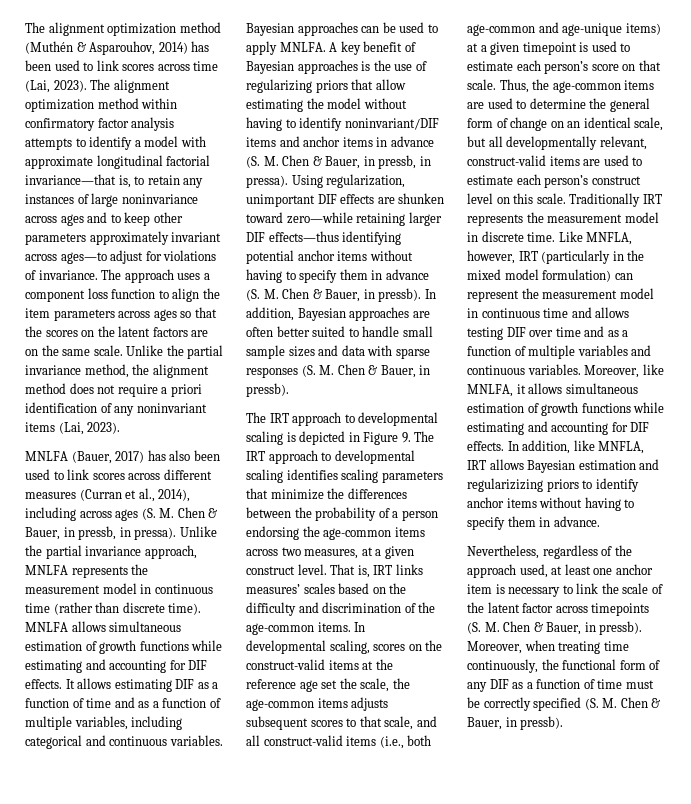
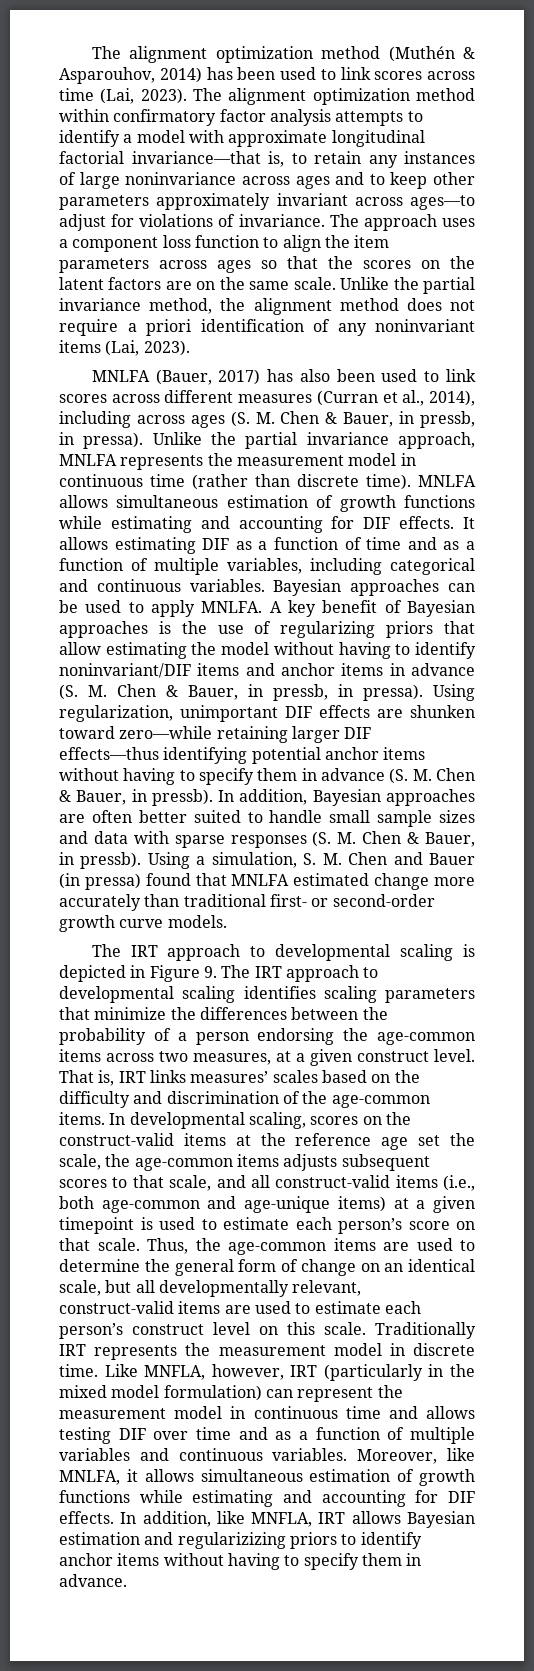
(289, 390) none -> [147,852,476,869] [59,873,475,890] [59,894,435,911] [59,915,227,932] Using a simulation, S. M. Chen and Bauer (in pressa) found that MNLFA estimated change more accurately than traditional first- or second-order growth curve models.
[467,545,632,559] [467,564,653,578] [467,583,663,597] [467,602,650,616] [467,621,643,635] [467,640,629,654] [467,659,661,673] [467,679,654,692] [467,697,661,711] [467,716,564,730] // Nevertheless, regardless of the approach used, at least one anchor item is necessary to link the scale of the latent factor across timepoints (S. M. Chen & Bauer, in pressb). Moreover, when treating time continuously, the functional form of any DIF as a function of time must be correctly specified (S. M. Chen & Bauer, in pressb). -> (127, 1580) none

